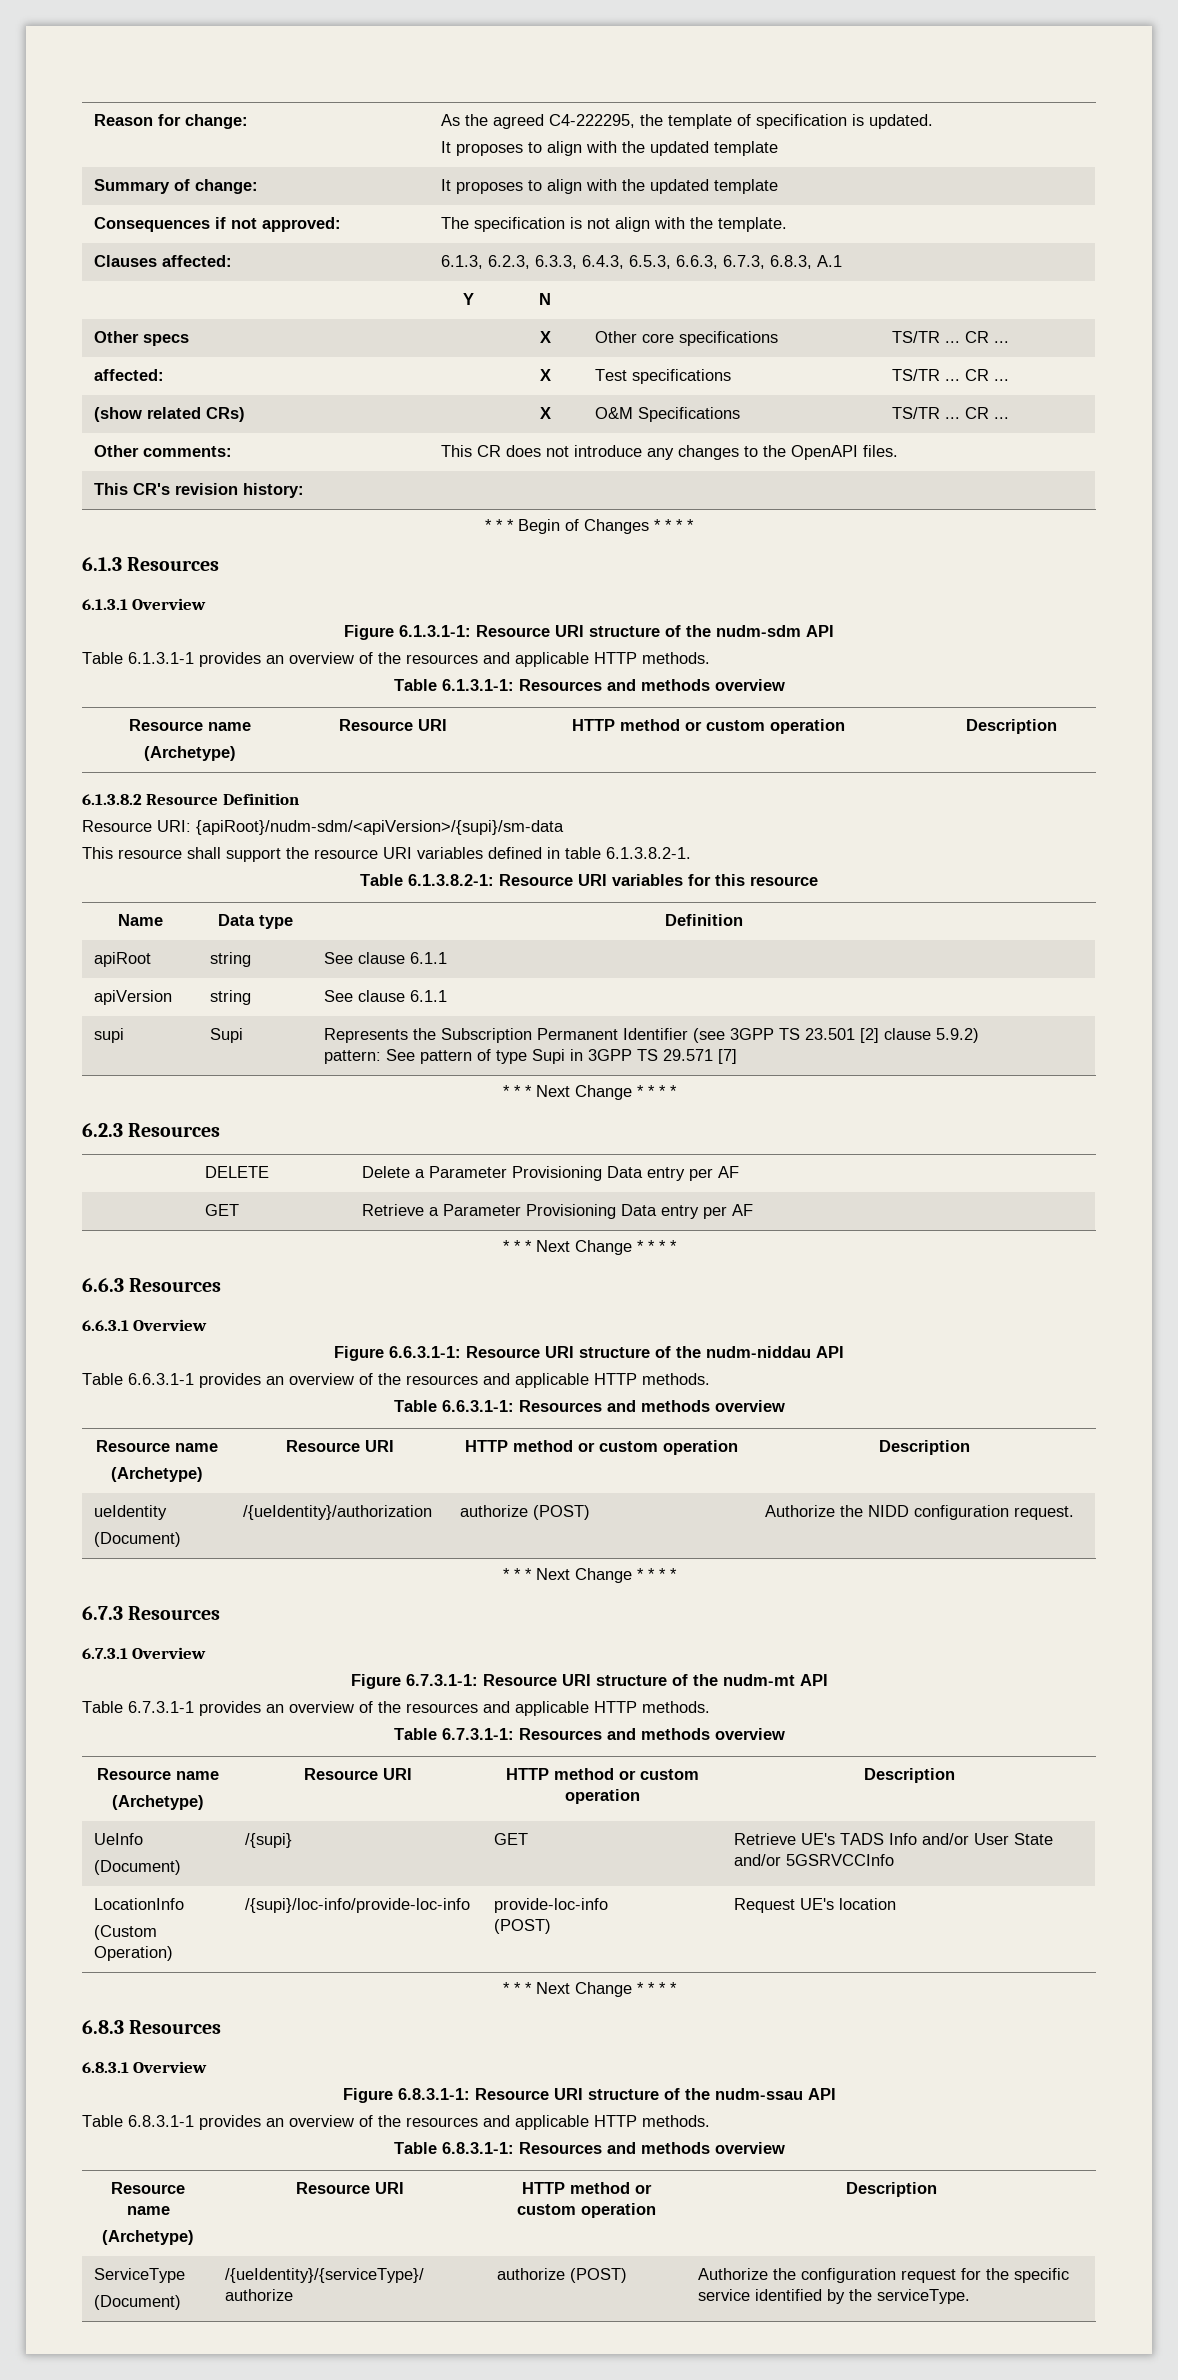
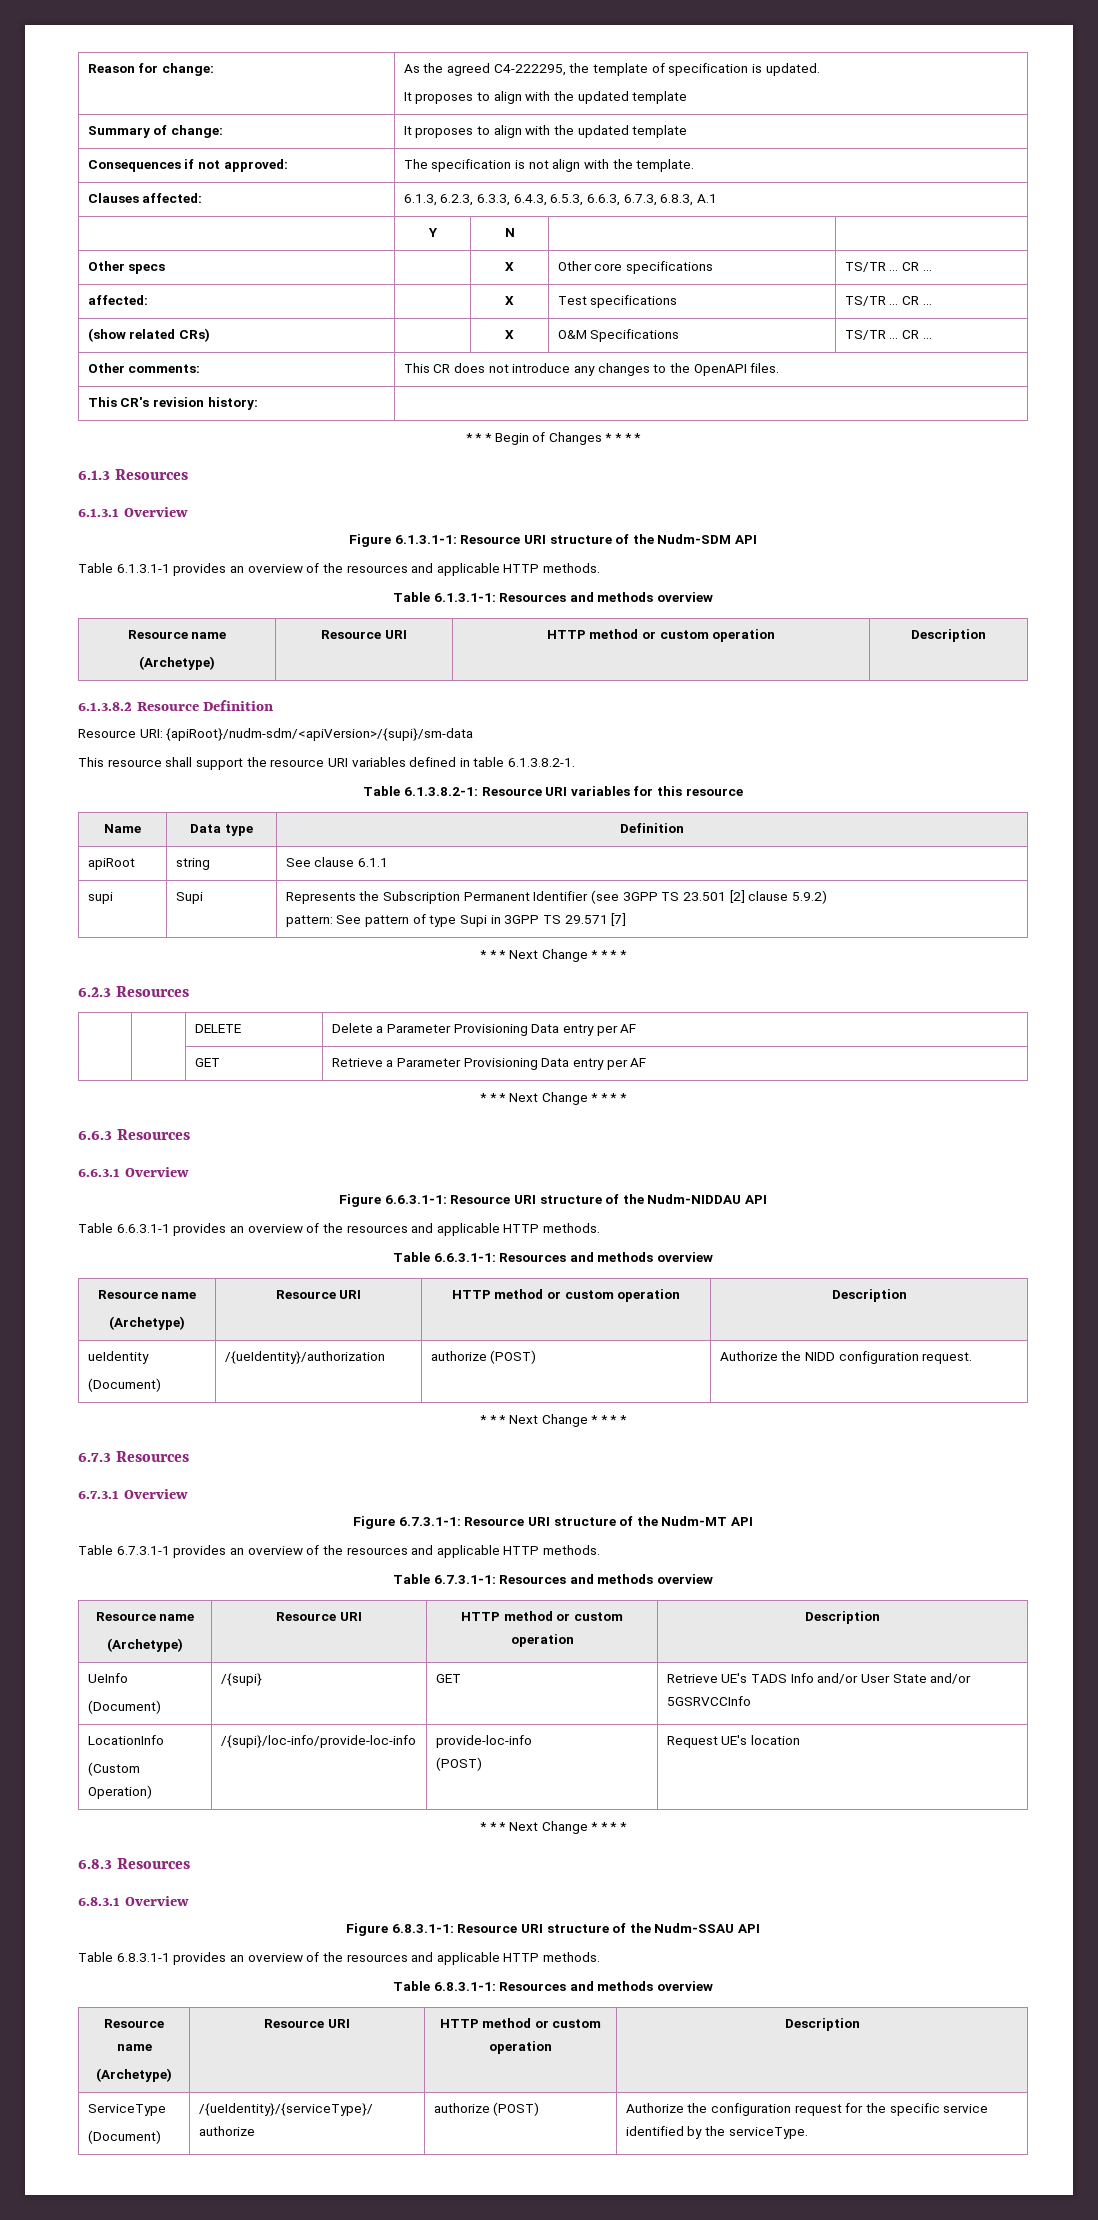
[716,625,801,637] nudm-sdm -> [657,534,732,544] Nudm-SDM
[93,990,172,1005] [209,990,251,1005] [323,990,447,1002] // apiVersion | string | See clause 6.1.1 -> (388, 862) none
[706,1346,811,1358] nudm-niddau -> [647,1194,742,1204] Nudm-NIDDAU
[722,1674,795,1686] nudm-mt -> [661,1516,728,1526] Nudm-MT
[714,2088,803,2100] nudm-ssau -> [654,1923,735,1933] Nudm-SSAU

